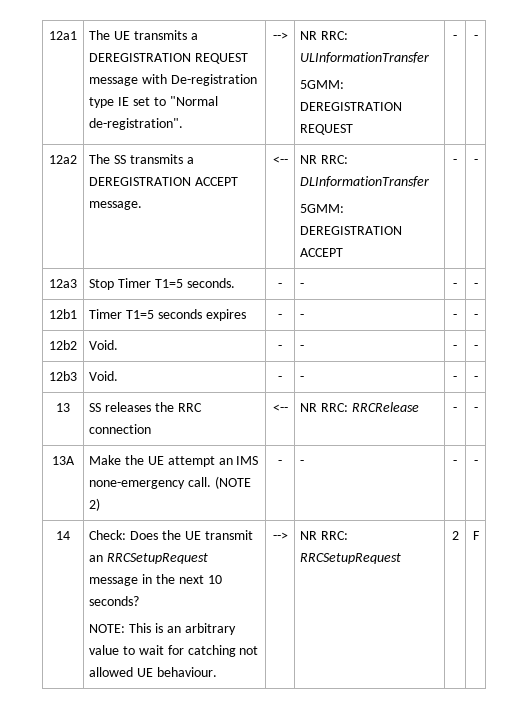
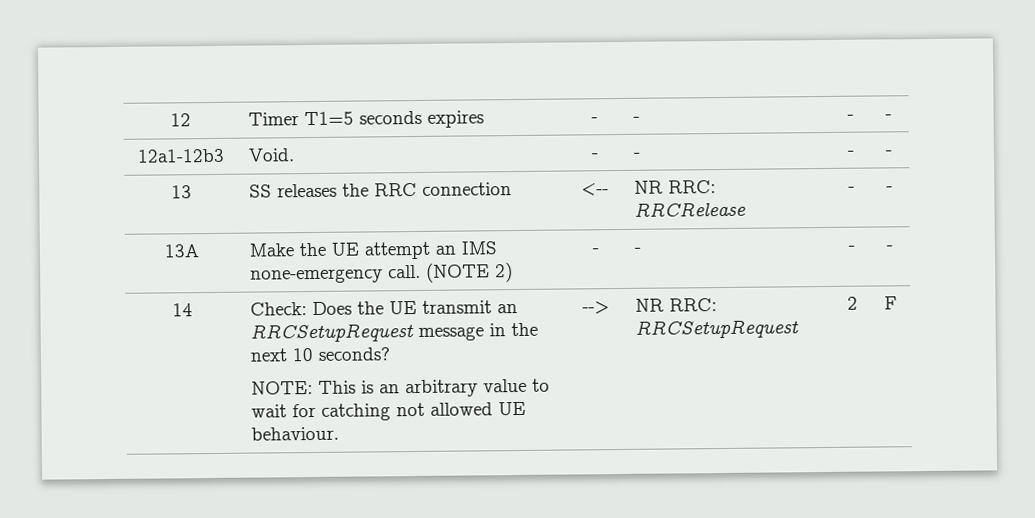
[49,31,77,40] [89,30,198,40] [89,53,249,64] [89,74,257,86] [89,96,218,108] [89,118,184,130] [272,32,288,40] [300,31,349,40] [300,52,430,63] [300,80,345,89] [300,102,403,111] [300,124,354,135] [453,35,457,40] [473,35,478,40] [49,155,77,164] [89,154,194,164] [89,177,239,186] [89,201,143,210] [272,156,288,164] [300,155,349,164] [300,176,430,187] [300,204,345,213] [300,226,403,235] [300,248,344,257] [453,159,457,164] [473,159,478,164] [49,279,77,288] [89,278,235,290] [278,283,282,288] [300,283,305,288] [453,283,457,288] [473,283,478,288] [49,309,77,319] 12a1 | The UE transmits a DEREGISTRATION REQUEST message with De-registration type IE set to "Normal de-registration". | --> | NR RRC: ULInformationTransfer // 5GMM: DEREGISTRATION REQUEST | - | - // 12a2 | The SS transmits a DEREGISTRATION ACCEPT message. | <-- | NR RRC: DLInformationTransfer // 5GMM: DEREGISTRATION ACCEPT | - | - // 12a3 | Stop Timer T1=5 seconds. | - | - | - | - // 12b1 -> [169,113,191,127] 12
[49,340,77,350] [89,340,119,350] [278,345,282,350] [300,345,305,350] [453,345,457,350] [473,345,478,350] [49,371,77,381] 12b2 | Void. | - | - | - | - // 12b3 -> [136,148,225,163] 12a1-12b3

